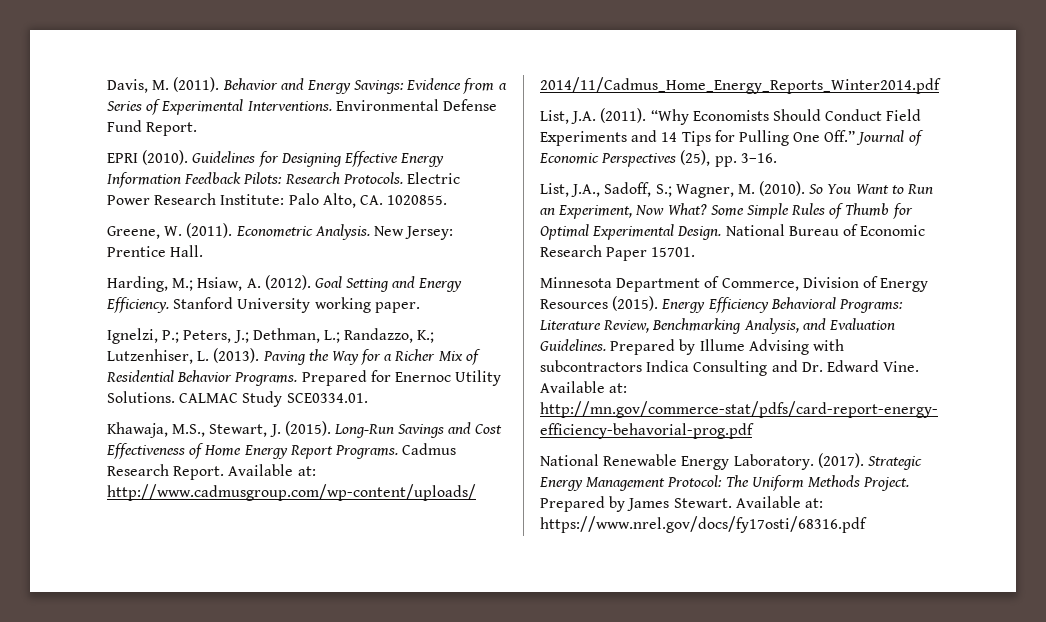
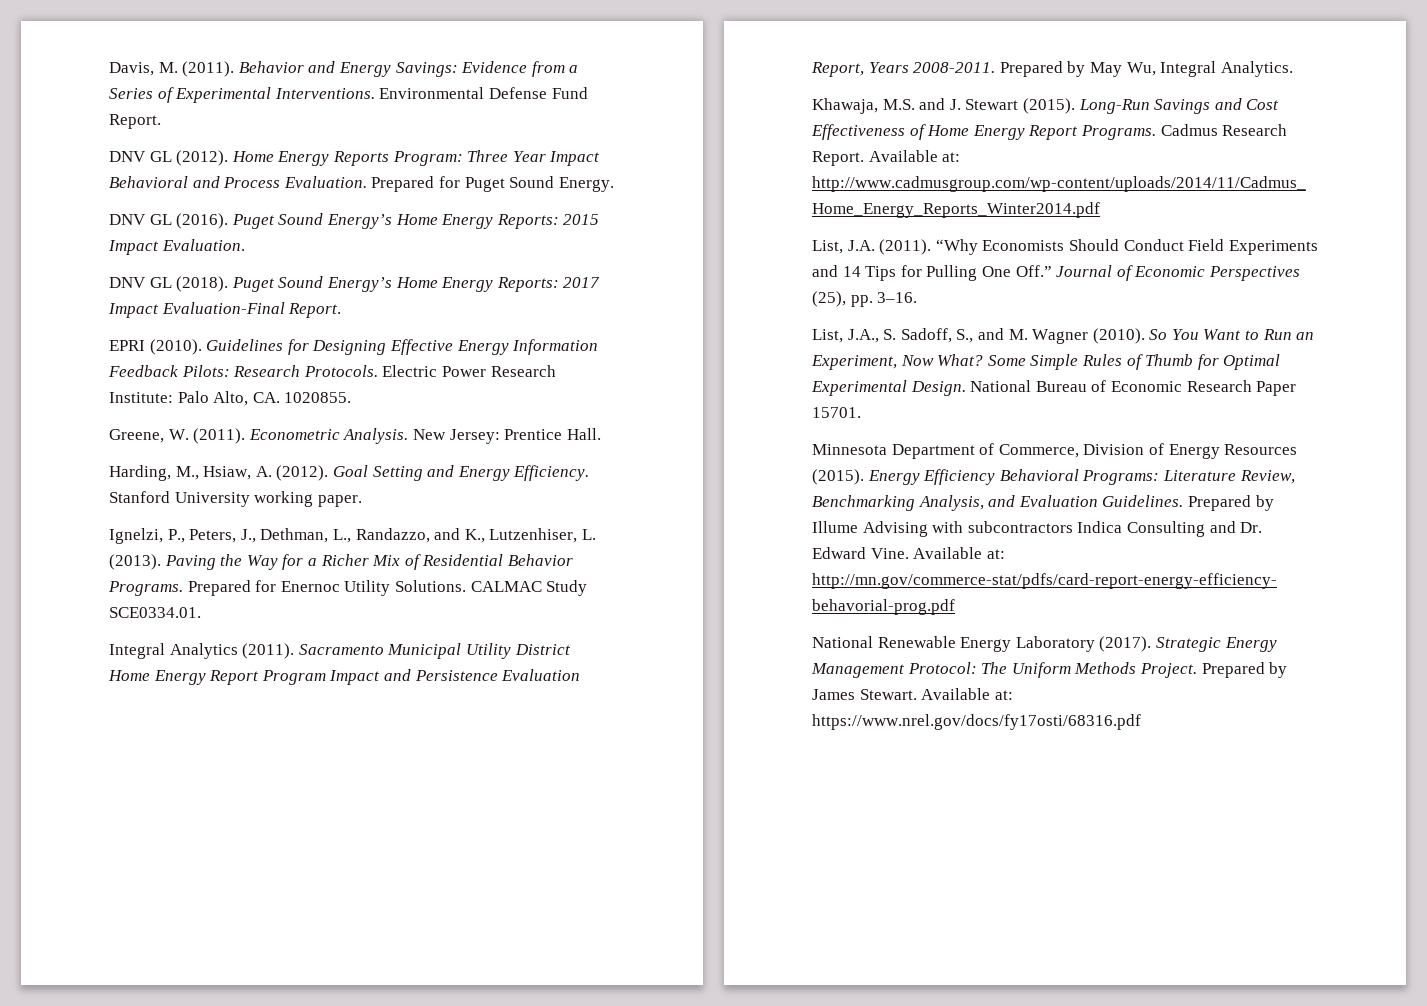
(198, 129) none -> [109,150,601,166] [109,176,614,192] [109,213,600,229] [108,239,245,255] [109,276,601,292] [108,302,342,318] // DNV GL (2012). Home Energy Reports Program: Three Year Impact Behavioral and Process Evaluation. Prepared for Puget Sound Energy. // DNV GL (2016). Puget Sound Energy’s Home Energy Reports: 2015 Impact Evaluation. // DNV GL (2018). Puget Sound Energy’s Home Energy Reports: 2017 Impact Evaluation-Final Report.
[172,278,194,291] M.; -> [175,466,199,480] M.,
[162,328,435,343] P.; Peters, J.; Dethman, L.; Randazzo, K.; -> [167,528,485,543] P., Peters, J., Dethman, L., Randazzo, and K.,
[107,422,281,438] Khawaja, M.S., Stewart, J. -> [109,643,571,659] [108,669,581,685] [811,61,1293,77] [812,98,1019,114] Integral Analytics (2011). Sacramento Municipal Utility District Home Energy Report Program Impact and Persistence Evaluation Report, Years 2008-2011. Prepared by May Wu, Integral Analytics. // Khawaja, M.S. and J. Stewart
[604,182,755,198] Sadoff, S.; Wagner, M. -> [883,328,1089,344] S. Sadoff, S., and M. Wagner
[733,454,814,470] Laboratory. -> [1015,636,1095,652] Laboratory

